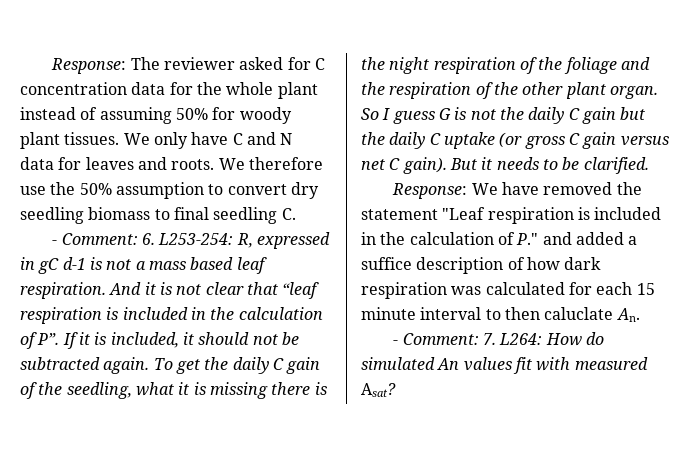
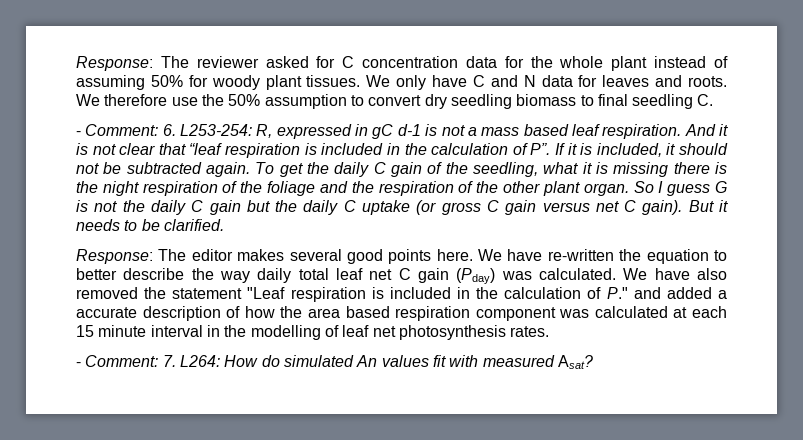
[471,182,540,195] We have -> [158,249,727,264] [76,268,728,284] The editor makes several good points here. We have re-written the equation to better describe the way daily total leaf net C gain (Pday) was calculated. We have also
[361,257,412,270] suffice -> [76,307,137,318] accurate
[564,257,602,270] [361,282,447,299] dark respiration -> [280,306,556,321] the area based respiration component
[568,282,592,295] for -> [673,307,688,318] at
[485,307,640,322] to then caluclate An. -> [206,325,550,340] in the modelling of leaf net photosynthesis rates.

